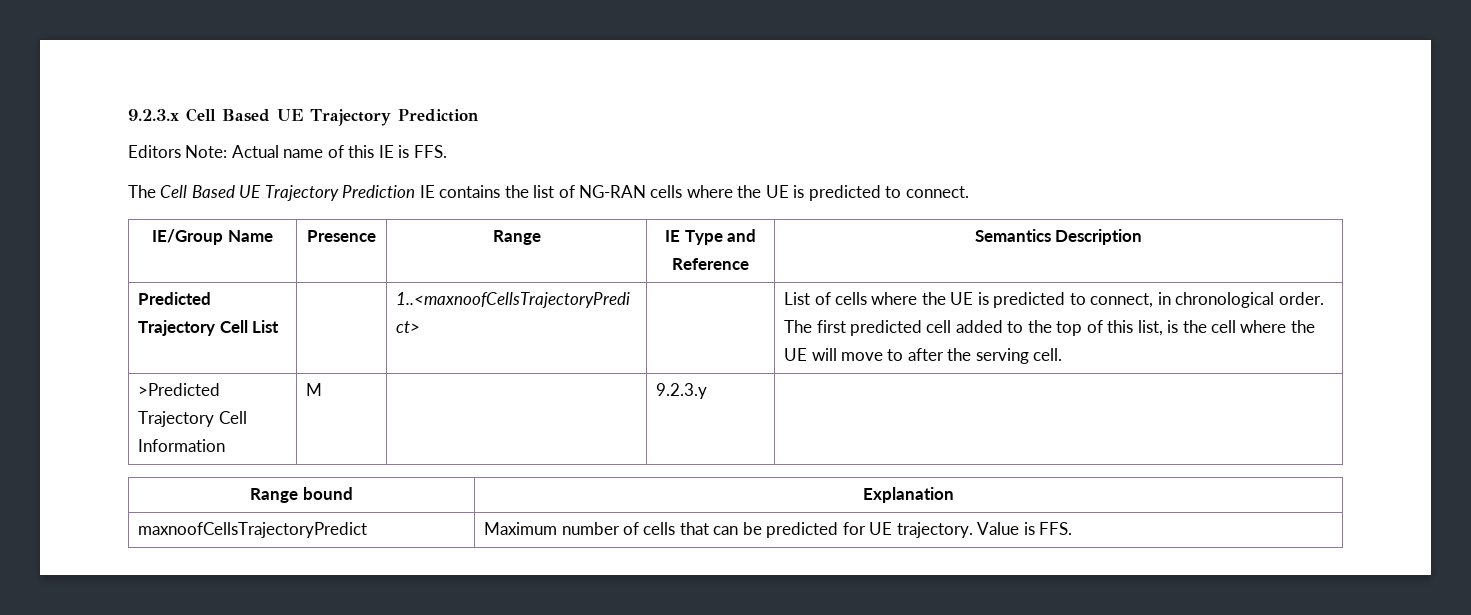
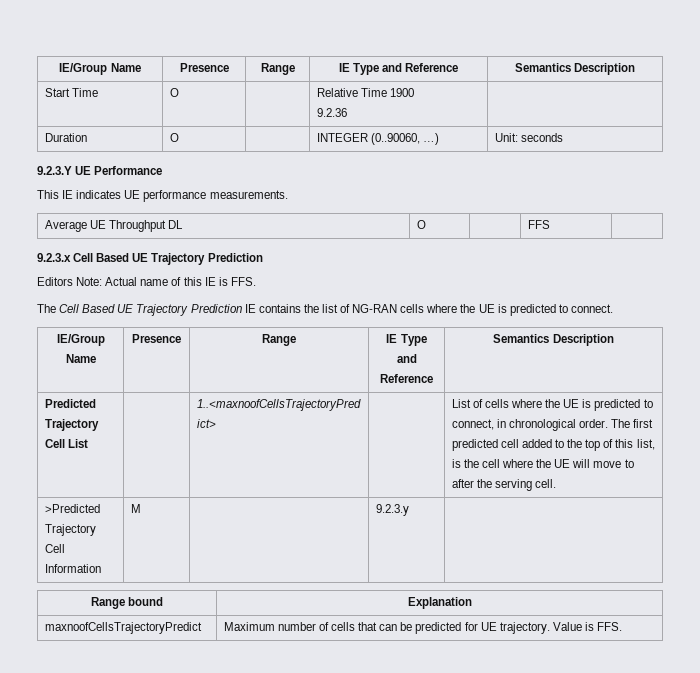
(128, 115) none -> [59,63,141,75] [179,63,229,72] [260,63,295,75] [338,63,459,75] [514,63,636,75] [44,88,98,97] [169,88,179,97] [316,88,414,97] [316,108,347,117] [44,133,87,142] [169,133,179,142] [316,133,439,145] [494,133,563,142] [37,166,163,175] [37,190,288,202] [44,220,184,232] [416,220,426,229] [527,220,550,229] IE/Group Name | Presence | Range | IE Type and Reference | Semantics Description // Start Time | O | | Relative Time 1900 // 9.2.36 | // Duration | O | | INTEGER (0..90060, …) | Unit: seconds // 9.2.3.Y UE Performance // This IE indicates UE performance measurements. // Average UE Throughput DL | O | | FFS | //

